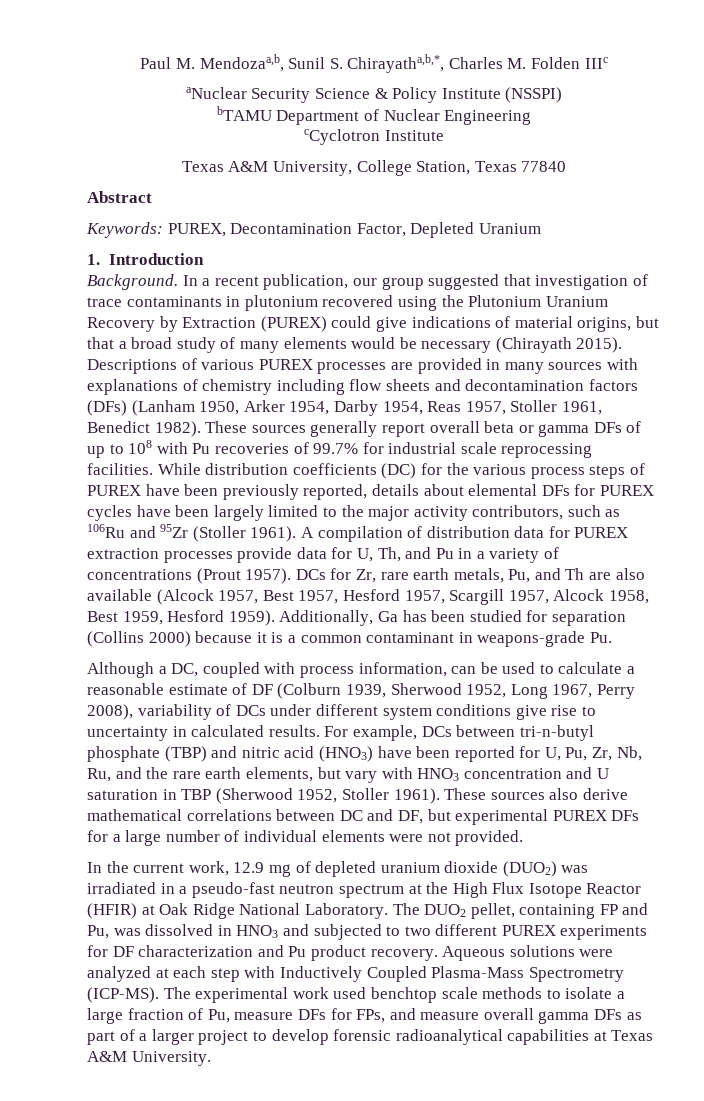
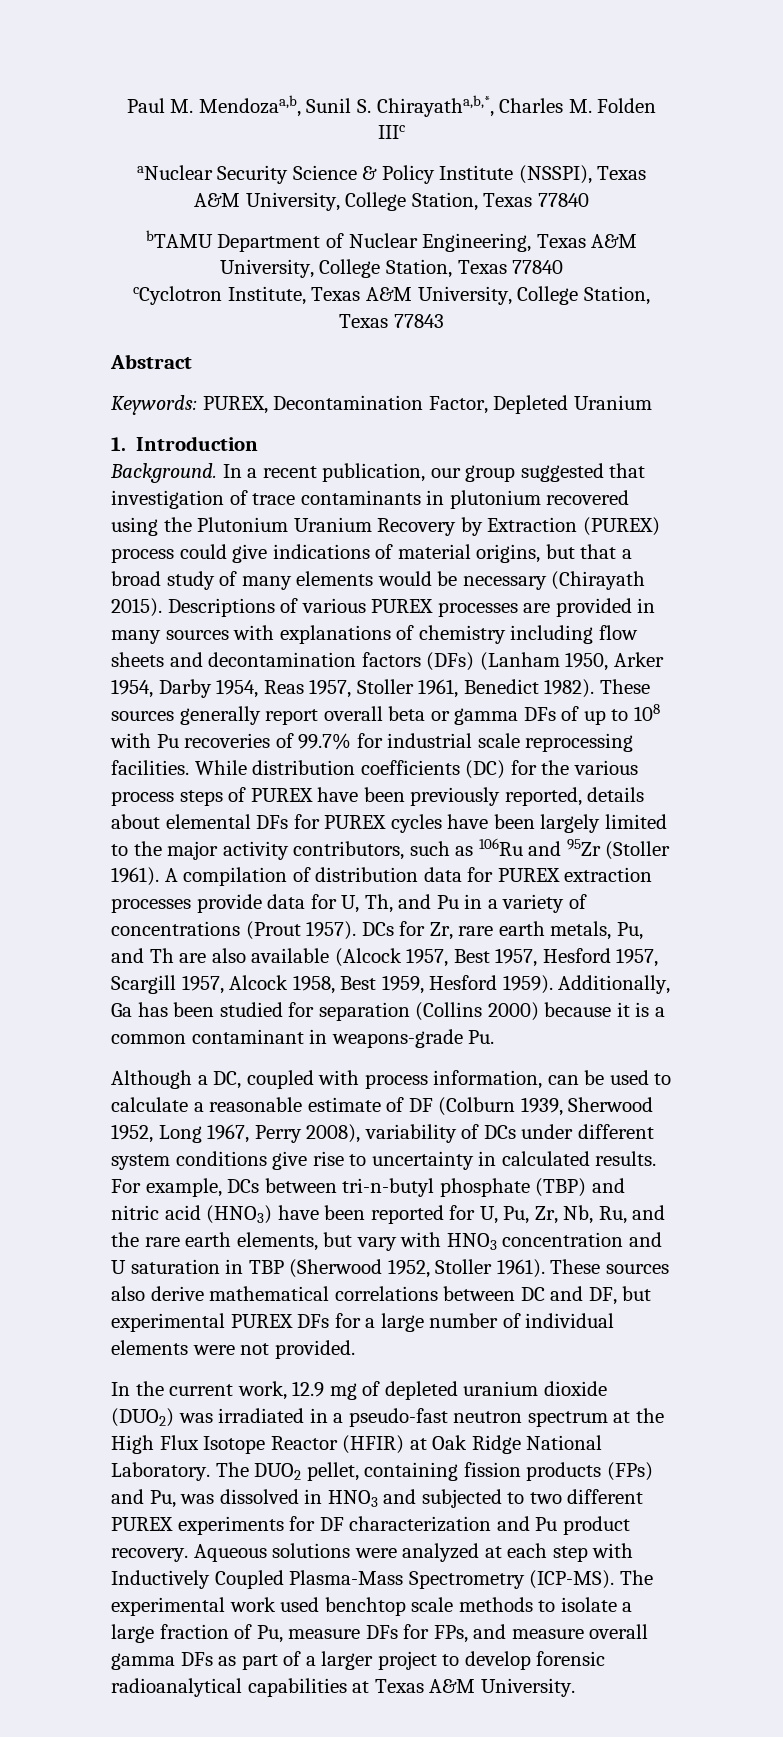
[505,87,563,103] [216,106,532,125] [304,129,444,145] [181,160,567,176] (NSSPI) // bTAMU Department of Nuclear Engineering // cCyclotron Institute // Texas A&M University, College Station, Texas 77840 -> [518,165,647,184] [194,192,589,211] [145,230,638,252] [219,259,564,278] [133,286,650,305] [339,314,444,328] (NSSPI), Texas A&M University, College Station, Texas 77840 // bTAMU Department of Nuclear Engineering, Texas A&M University, College Station, Texas 77840 // cCyclotron Institute, Texas A&M University, College Station, Texas 77843
(327, 324) none -> [111,548,174,563] process
[599,904,618,915] FP -> [463,1462,653,1481] fission products (FPs)

